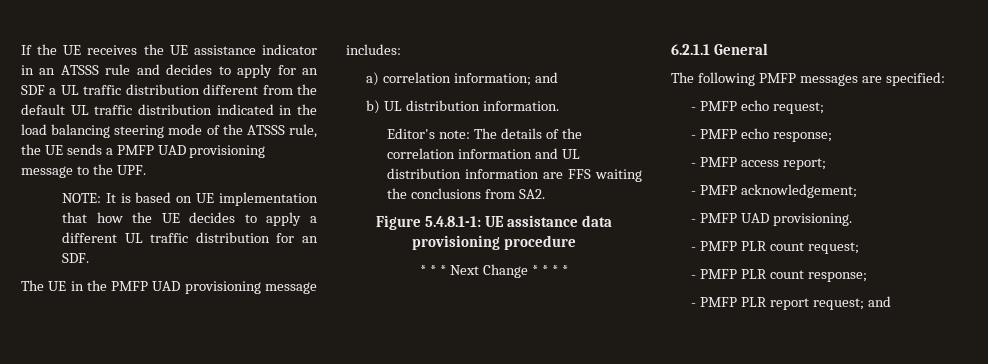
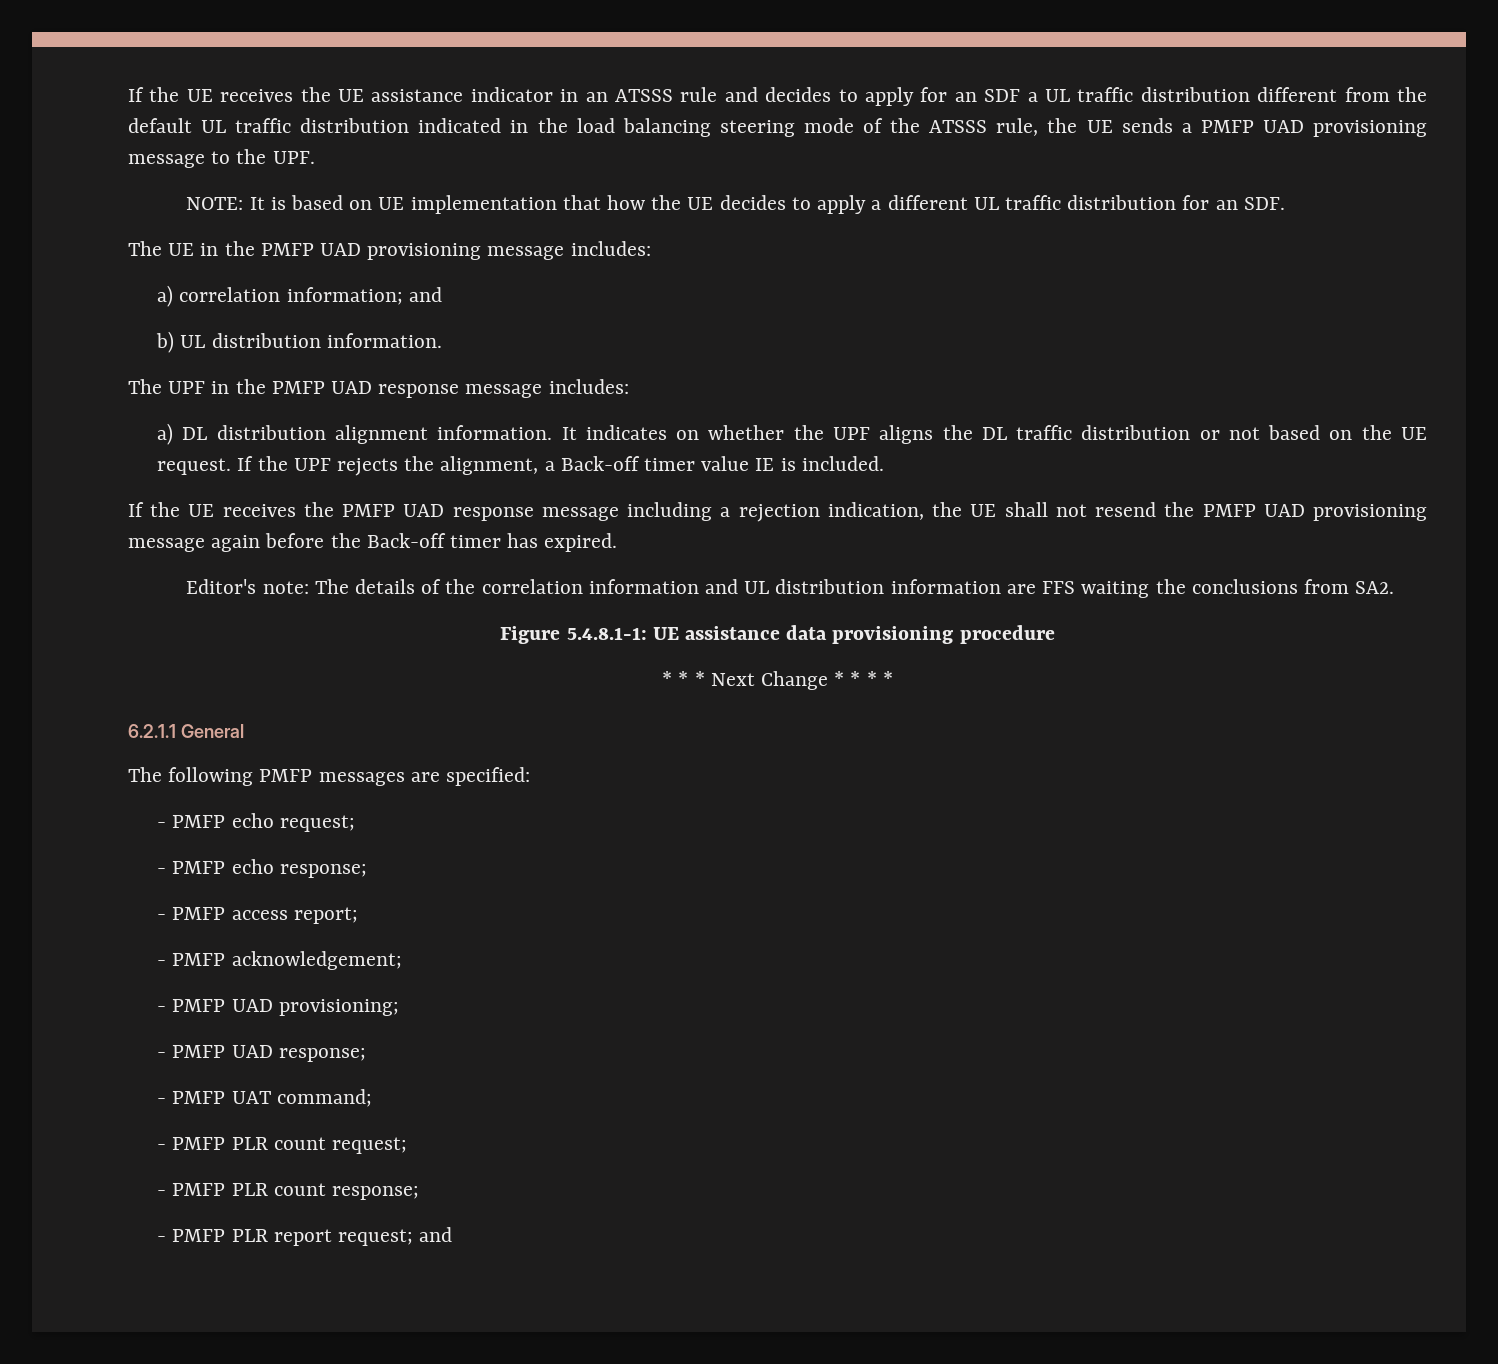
(560, 106) none -> [128,379,629,398] [157,423,1428,445] [157,456,884,476] [128,502,1427,522] [128,533,618,552] // The UPF in the PMFP UAD response message includes: // a) DL distribution alignment information. It indicates on whether the UPF aligns the DL traffic distribution or not based on the UE request. If the UPF rejects the alignment, a Back-off timer value IE is included. // If the UE receives the PMFP UAD response message including a rejection indication, the UE shall not resend the PMFP UAD provisioning message again before the Back-off timer has expired.
[773,213,853,226] provisioning. -> [278,999,399,1016] [157,1045,366,1062] [157,1089,372,1107] provisioning; // - PMFP UAD response; // - PMFP UAT command;

